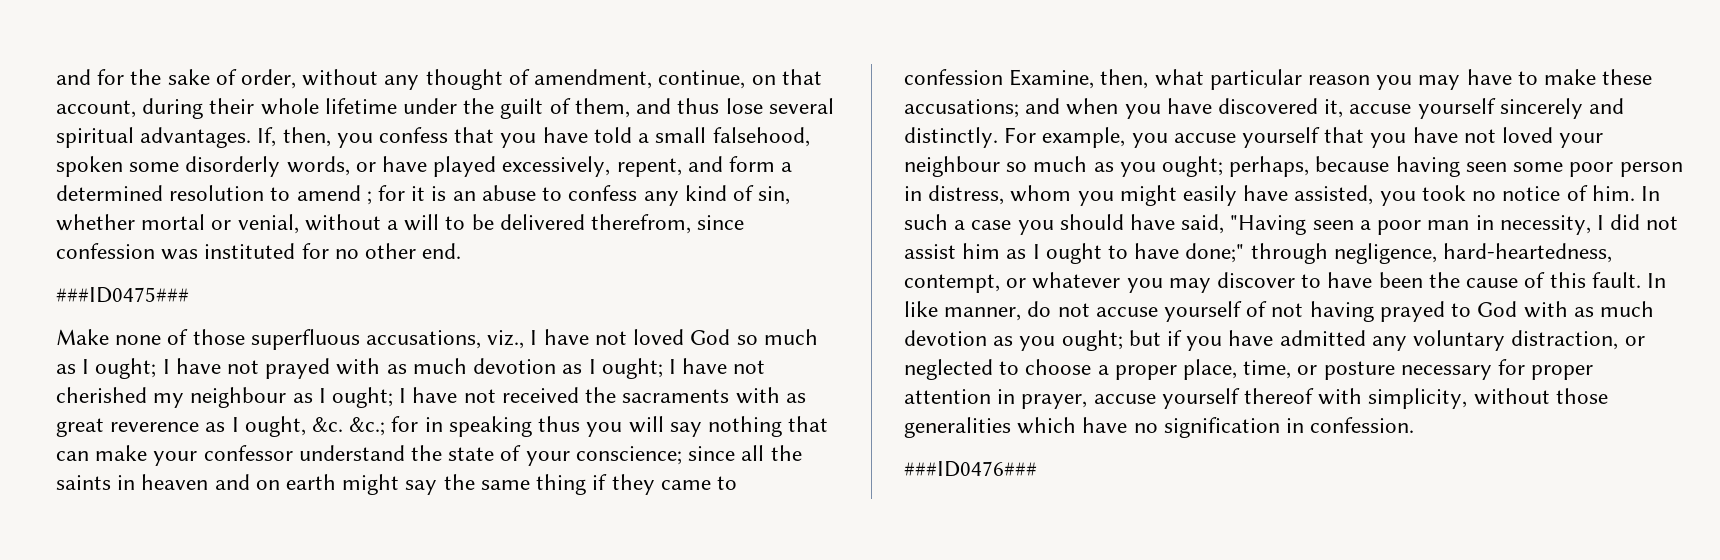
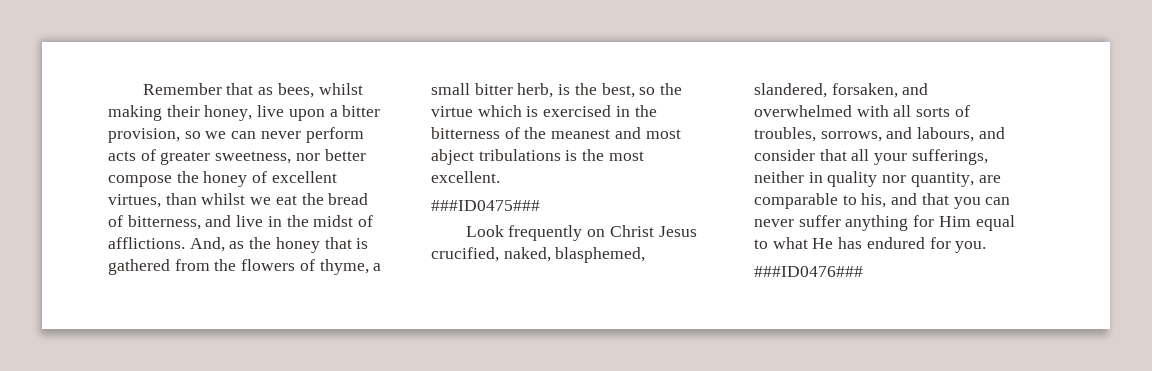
[56,69,822,90] [56,98,834,119] [56,127,810,148] [56,156,793,177] [56,185,791,206] [56,214,745,234] [56,243,462,260] [56,287,189,303] [56,329,818,350] [56,358,766,379] [56,387,806,408] [56,416,829,437] [56,445,802,466] [56,474,737,495] [904,69,1653,90] [904,98,1625,119] [904,127,1604,148] [904,156,1683,177] [904,185,1660,206] [904,214,1679,235] [904,243,1613,264] [904,272,1666,293] [904,301,1654,322] [904,330,1645,351] [904,359,1594,380] [904,388,1608,409] [904,417,1415,438] and for the sake of order, without any thought of amendment, continue, on that account, during their whole lifetime under the guilt of them, and thus lose several spiritual advantages. If, then, you confess that you have told a small falsehood, spoken some disorderly words, or have played excessively, repent, and form a determined resolution to amend ; for it is an abuse to confess any kind of sin, whether mortal or venial, without a will to be delivered therefrom, since confession was instituted for no other end. // ###ID0475### // Make none of those superfluous accusations, viz., I have not loved God so much as I ought; I have not prayed with as much devotion as I ought; I have not cherished my neighbour as I ought; I have not received the sacraments with as great reverence as I ought, &c. &c.; for in speaking thus you will say nothing that can make your confessor understand the state of your conscience; since all the saints in heaven and on earth might say the same thing if they came to confession Examine, then, what particular reason you may have to make these accusations; and when you have discovered it, accuse yourself sincerely and distinctly. For example, you accuse yourself that you have not loved your neighbour so much as you ought; perhaps, because having seen some poor person in distress, whom you might easily have assisted, you took no notice of him. In such a case you should have said, "Having seen a poor man in necessity, I did not assist him as I ought to have done;" through negligence, hard-heartedness, contempt, or whatever you may discover to have been the cause of this fault. In like manner, do not accuse yourself of not having prayed to God with as much devotion as you ought; but if you have admitted any voluntary distraction, or neglected to choose a proper place, time, or posture necessary for proper attention in prayer, accuse yourself thereof with simplicity, without those generalities which have no signification in confession. -> [142,83,363,98] [108,105,381,121] [108,127,364,143] [108,149,366,165] [108,171,337,187] [108,193,369,208] [108,215,374,230] [108,237,369,253] [108,259,382,275] [431,83,683,98] [431,105,657,117] [431,127,681,139] [431,149,644,165] [431,171,500,183] [431,200,540,211] [465,225,697,241] [431,247,646,263] [754,83,929,98] [754,105,970,117] [754,127,1005,142] [754,149,988,165] [754,171,1001,187] [754,193,1011,209] [754,215,1015,231] [754,237,987,253] Remember that as bees, whilst making their honey, live upon a bitter provision, so we can never perform acts of greater sweetness, nor better compose the honey of excellent virtues, than whilst we eat the bread of bitterness, and live in the midst of afflictions. And, as the honey that is gathered from the flowers of thyme, a small bitter herb, is the best, so the virtue which is exercised in the bitterness of the meanest and most abject tribulations is the most excellent. // ###ID0475### // Look frequently on Christ Jesus crucified, naked, blasphemed, slandered, forsaken, and overwhelmed with all sorts of troubles, sorrows, and labours, and consider that all your sufferings, neither in quality nor quantity, are comparable to his, and that you can never suffer anything for Him equal to what He has endured for you.

